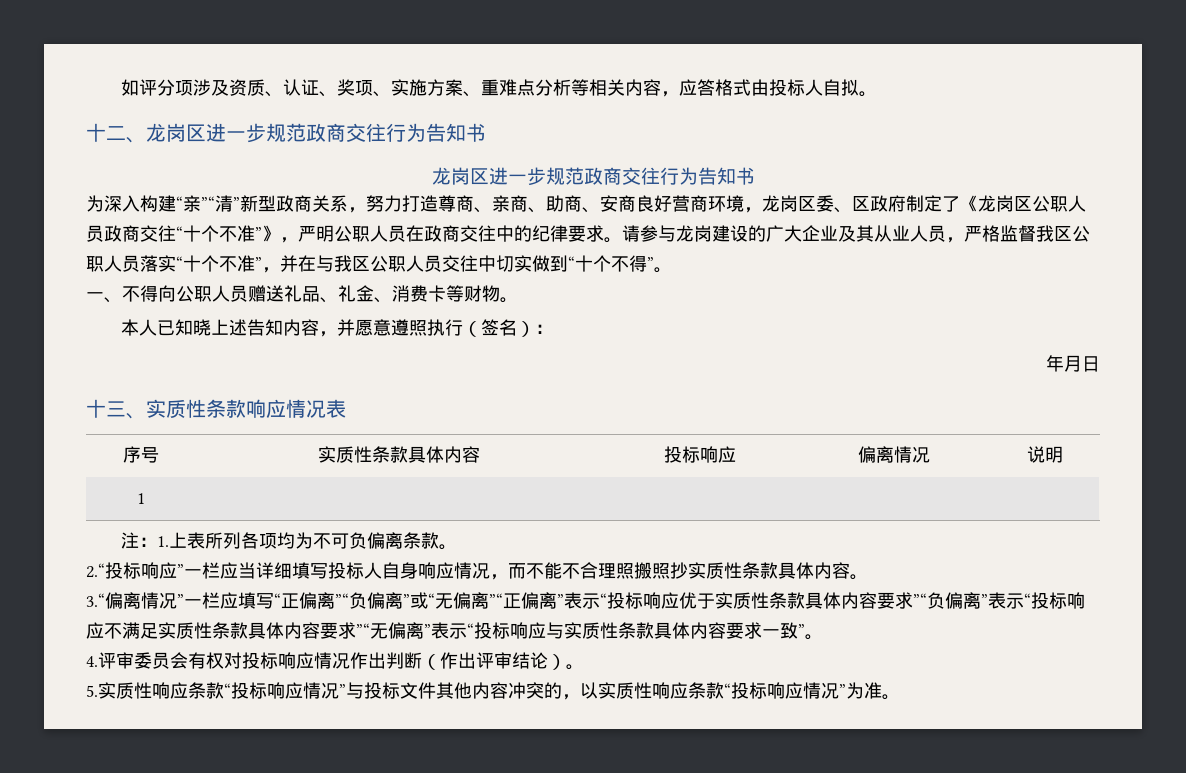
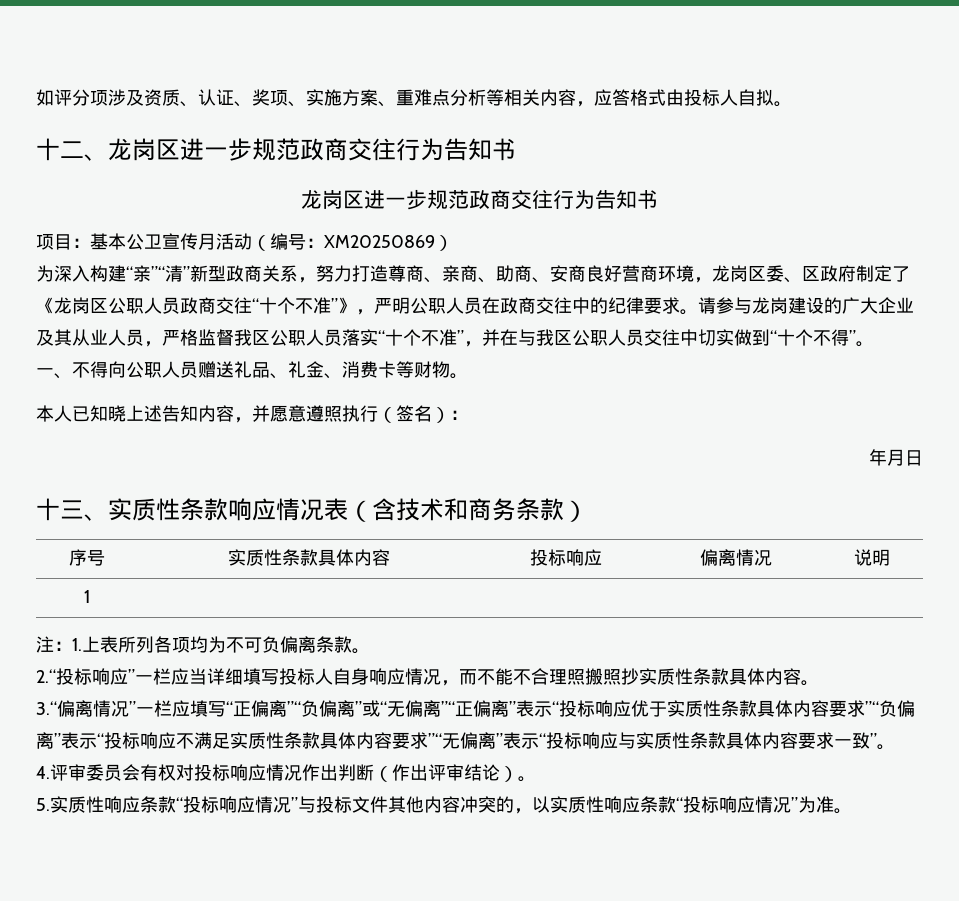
(755, 176) none -> [36,233,453,251] // 项目：基本公卫宣传月活动（编号：XM20250869）
(346, 408) none -> [348,498,588,522] （含技术和商务条款）

